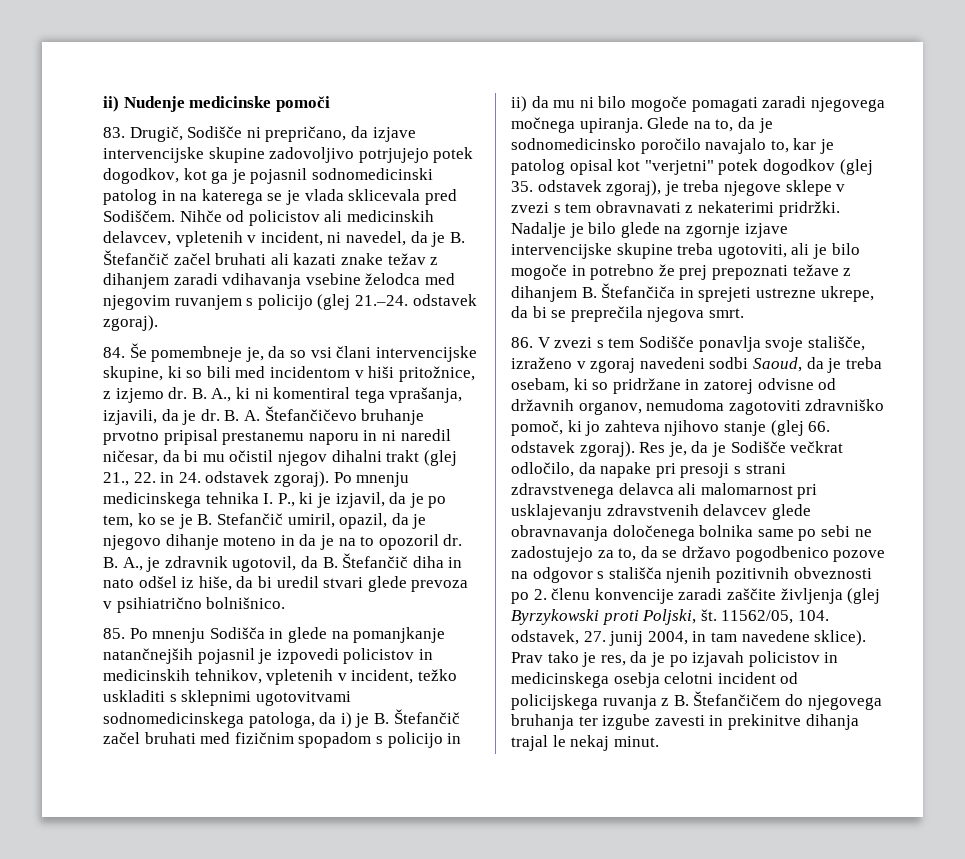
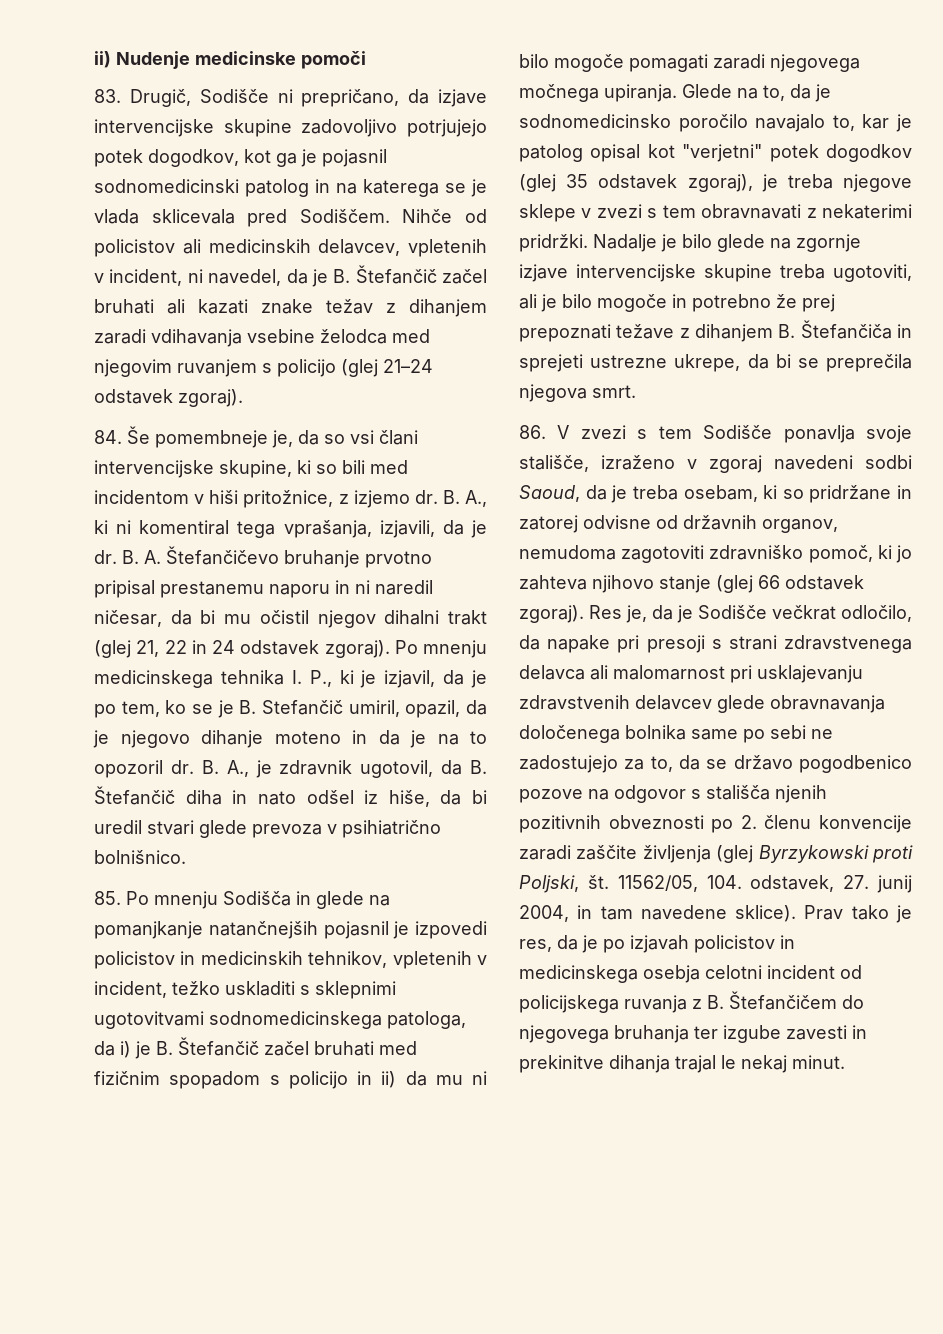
[354,295,408,306] 21.–24. -> [383,359,433,373] 21–24
[103,472,201,486] 21., 22. in 24. -> [136,640,235,657] 21, 22 in 24
[511,181,533,192] 35. -> [566,174,589,188] 35
[808,421,831,432] 66. -> [758,575,780,589] 66

